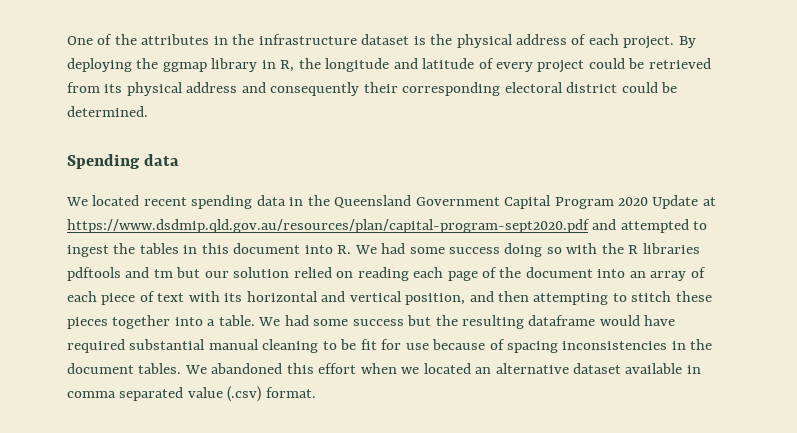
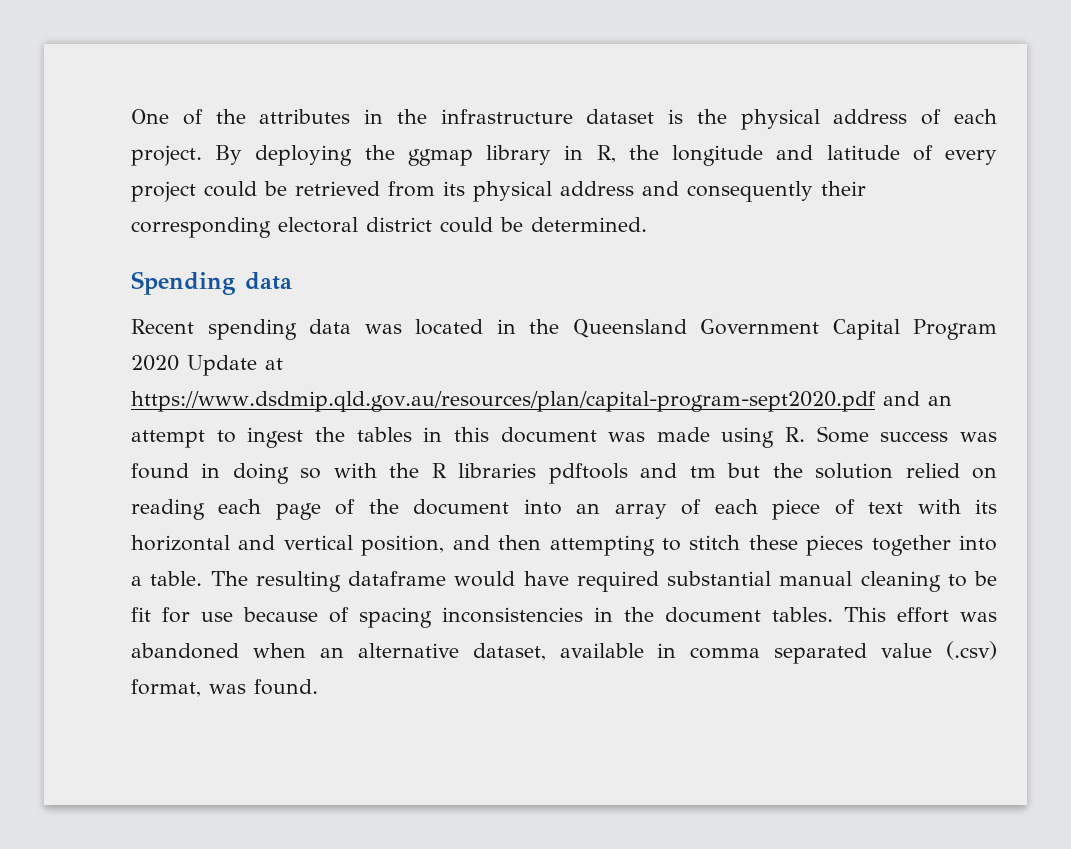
[66,195,286,209] We located recent spending data -> [131,319,483,340] Recent spending data was located
[620,219,689,233] attempted -> [927,395,952,406] [131,430,205,448] an attempt
[304,243,501,254] into R. We had some success -> [608,426,997,448] [131,463,221,479] was made using R. Some success was found in
[204,271,229,278] our -> [772,463,803,478] the
[258,315,458,326] We had some success but the -> [210,571,248,586] The
[184,363,471,374] We abandoned this effort when we located -> [844,607,997,623] [131,643,306,659] This effort was abandoned when
[573,363,622,374] dataset -> [472,643,546,661] dataset,
[265,387,316,398] format. -> [131,679,318,697] format, was found.

